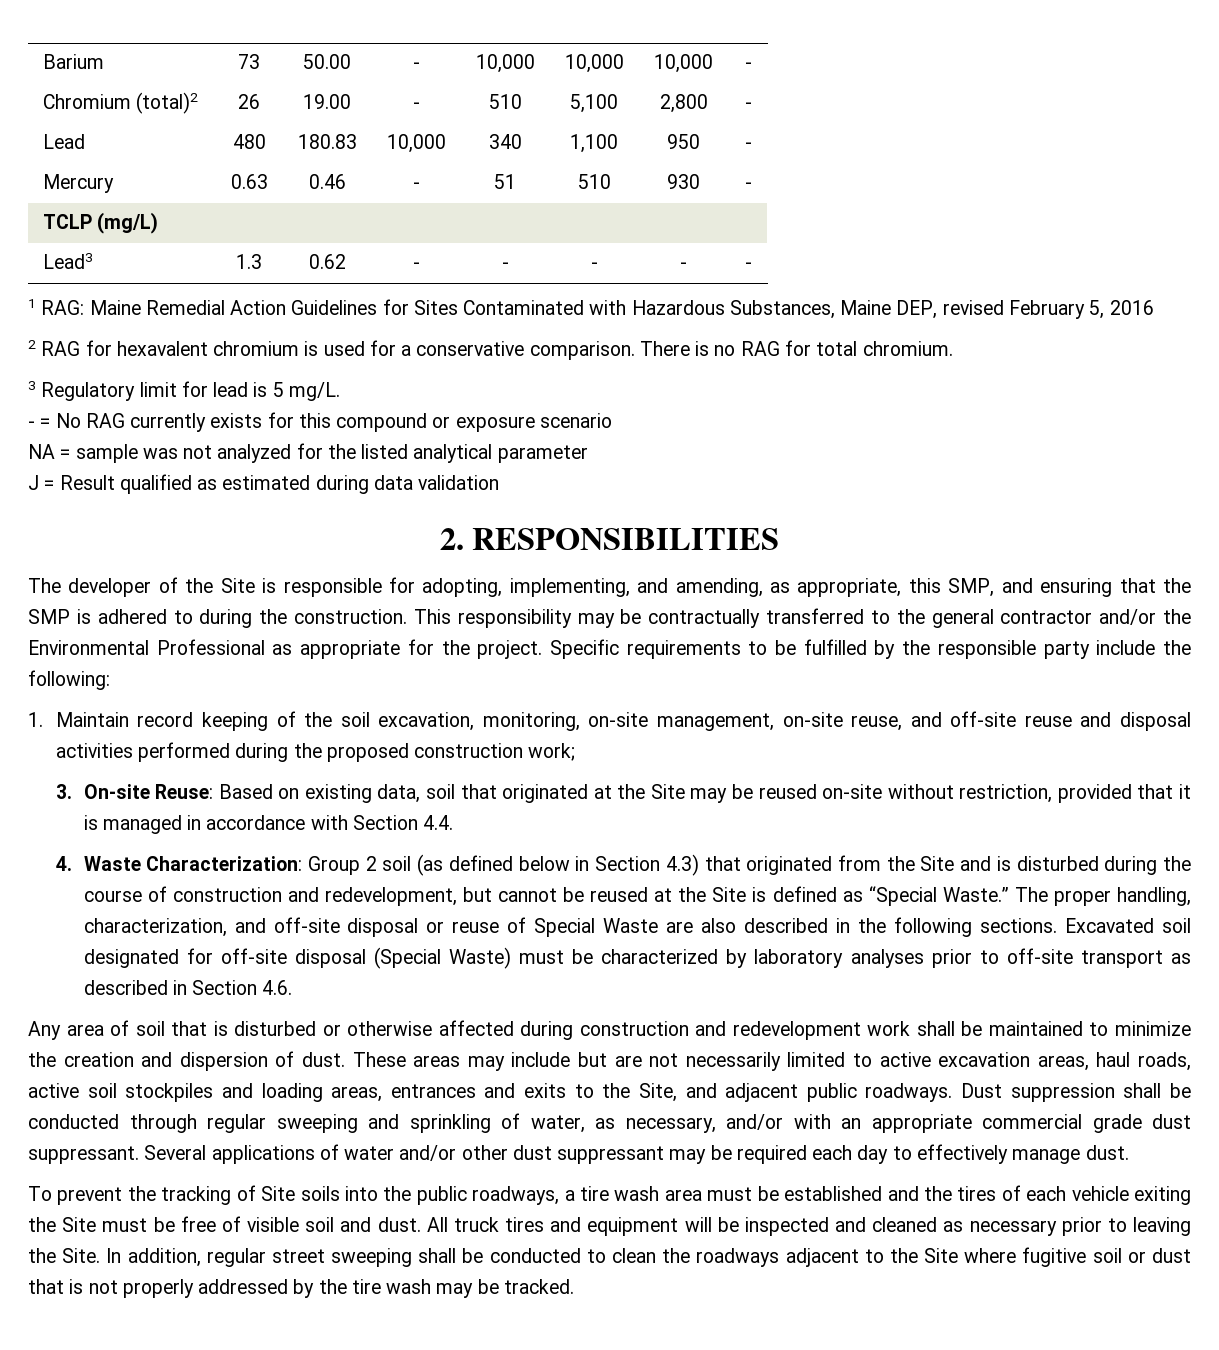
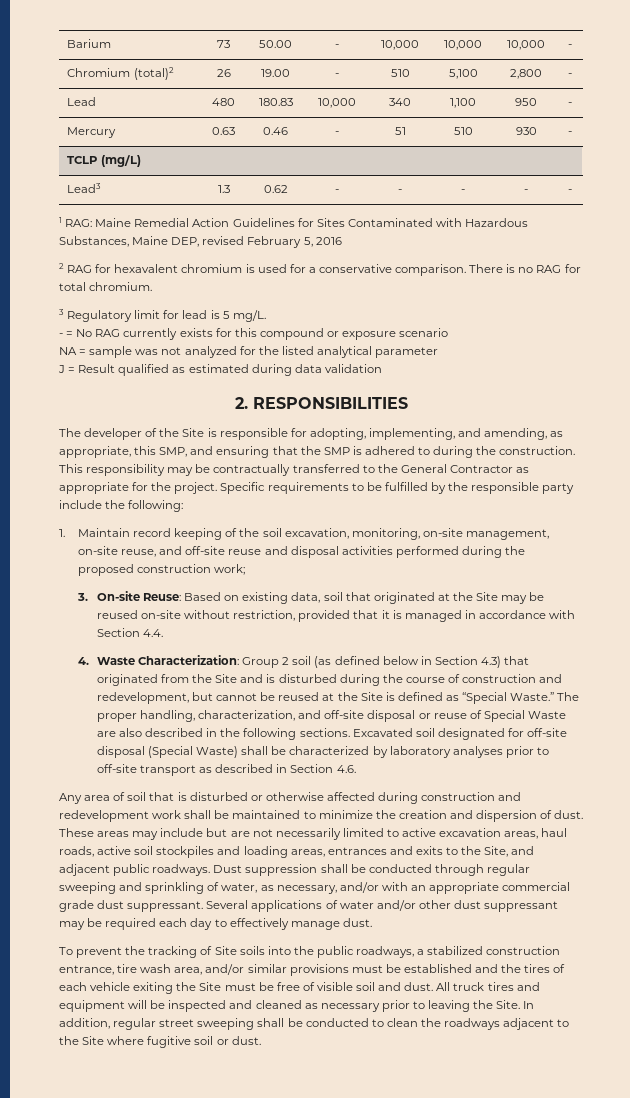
[931,609,1192,628] [28,639,265,655] general contractor and/or the Environmental Professional -> [400,464,513,473] General Contractor
[519,950,565,964] must -> [241,746,269,755] shall
[580,1186,702,1201] tire wash area -> [427,946,561,955] [59,964,349,976] stabilized construction entrance, tire wash area, and/or similar provisions
[1151,1248,1191,1263] [28,1279,574,1298] dust that is not properly addressed by the tire wash may be tracked. -> [231,1036,261,1045] dust.

